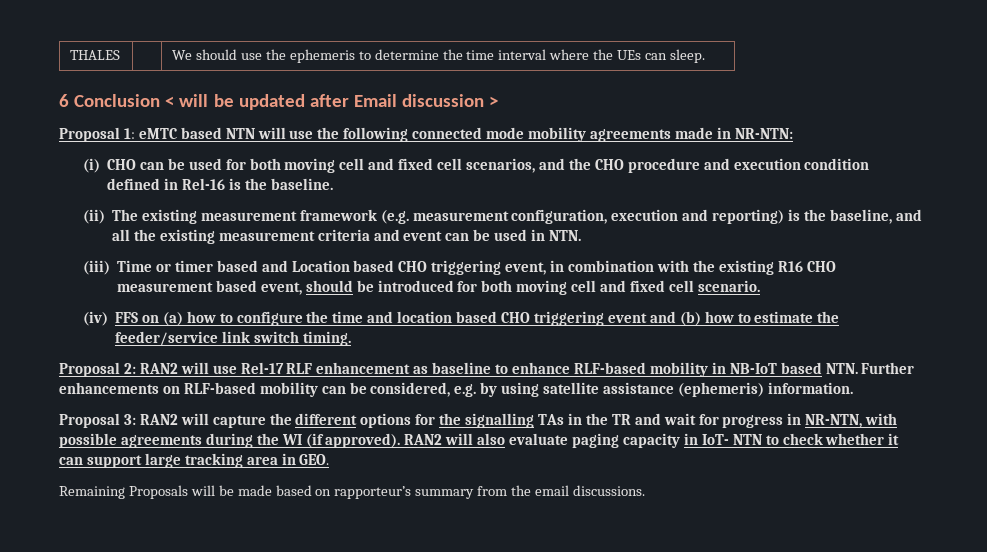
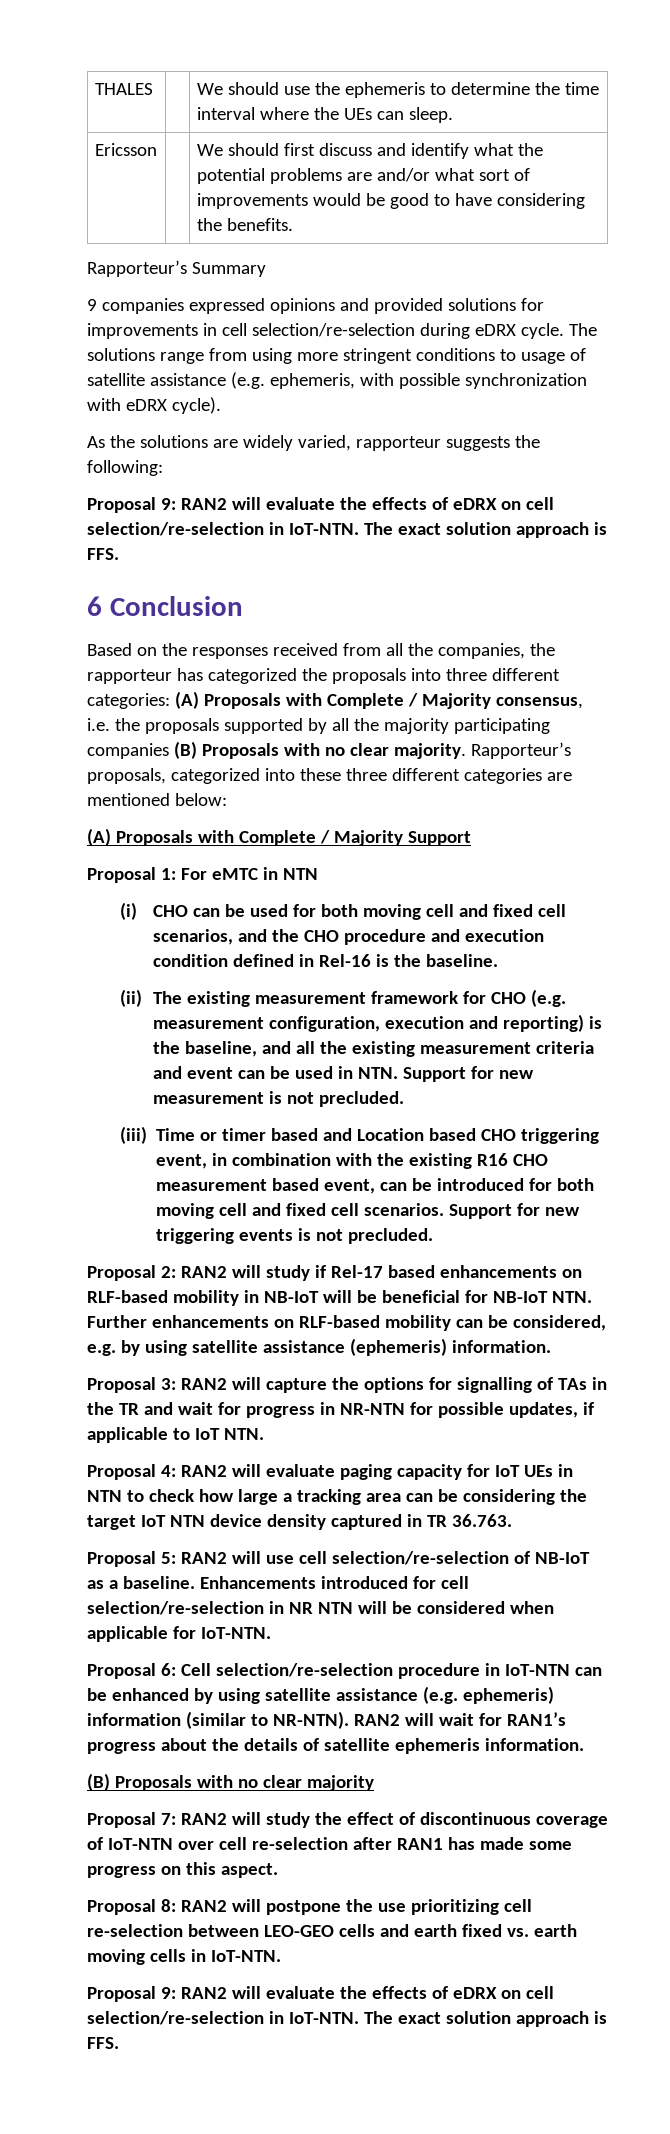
[59,94,499,110] [59,127,793,142] // 6 Conclusion < will be updated after Email discussion > // Proposal 1: eMTC based NTN will use the following connected mode mobility agreements made in NR-NTN: -> [94,143,157,156] [196,143,543,159] [196,168,530,184] [196,193,585,209] [196,218,293,231] [87,260,266,277] [87,298,544,314] [87,323,597,339] [87,348,586,364] [87,372,587,389] [87,397,221,414] [87,435,540,451] [87,460,163,476] [87,497,554,513] [87,522,607,538] [87,548,119,560] [87,596,243,616] [87,643,555,659] [87,668,560,684] [87,691,583,709] [87,718,550,734] [87,741,571,759] [87,768,572,784] [87,793,227,806] [87,828,471,846] [87,867,318,883] // Ericsson | | We should first discuss and identify what the potential problems are and/or what sort of improvements would be good to have considering the benefits. // Rapporteur’s Summary // 9 companies expressed opinions and provided solutions for improvements in cell selection/re-selection during eDRX cycle. The solutions range from using more stringent conditions to usage of satellite assistance (e.g. ephemeris, with possible synchronization with eDRX cycle). // As the solutions are widely varied, rapporteur suggests the following: // Proposal 9: RAN2 will evaluate the effects of eDRX on cell selection/re-selection in IoT-NTN. The exact solution approach is FFS. // 6 Conclusion // Based on the responses received from all the companies, the rapporteur has categorized the proposals into three different categories: (A) Proposals with Complete / Majority consensus, i.e. the proposals supported by all the majority participating companies (B) Proposals with no clear majority. Rapporteur’s proposals, categorized into these three different categories are mentioned below: // (A) Proposals with Complete / Majority Support // Proposal 1: For eMTC in NTN
(377, 215) none -> [462,991,526,1004] for CHO
(582, 235) none -> [402,1066,534,1082] [152,1091,404,1107] Support for new measurement is not precluded.
[305,280,353,292] should -> [380,1182,408,1191] can
[697,280,760,292] [82,311,840,326] [114,331,351,346] [59,362,822,377] scenario. // (iv) FFS on (a) how to configure the time and location based CHO triggering event and (b) how to estimate the feeder/service link switch timing. // Proposal 2: RAN2 will use Rel-17 RLF enhancement as baseline to enhance RLF-based mobility in NB-IoT based -> [364,1203,581,1219] [156,1228,434,1244] [87,1265,582,1281] [87,1290,548,1306] scenarios. Support for new triggering events is not precluded. // Proposal 2: RAN2 will study if Rel-17 based enhancements on RLF-based mobility in NB-IoT will be beneficial for NB-IoT
[295,413,358,425] different -> (359, 1383) none
[439,413,535,428] the signalling -> [456,1377,553,1393] signalling of
[805,413,898,428] [59,433,506,448] NR-NTN, with possible agreements during the WI (if approved). RAN2 will also -> [339,1402,594,1418] [87,1427,264,1443] [87,1464,261,1480] NR-NTN for possible updates, if applicable to IoT NTN. // Proposal 4: RAN2 will
[683,433,900,445] [59,453,330,468] [59,485,645,499] in IoT- NTN to check whether it can support large tracking area in GEO. // Remaining Proposals will be made based on rapporteur’s summary from the email discussions. -> [466,1464,573,1477] [87,1489,587,1505] [87,1514,512,1530] [87,1551,590,1567] [87,1576,469,1589] [87,1601,554,1615] [87,1626,271,1642] [87,1663,602,1679] [87,1686,554,1704] [87,1711,566,1729] [87,1738,584,1754] [87,1773,374,1791] [87,1812,608,1828] [87,1837,572,1850] [87,1862,278,1878] [87,1899,532,1915] [87,1924,577,1937] [87,1949,281,1965] [87,1986,554,2002] [87,2011,607,2027] [87,2037,119,2049] for IoT UEs in NTN to check how large a tracking area can be considering the target IoT NTN device density captured in TR 36.763. // Proposal 5: RAN2 will use cell selection/re-selection of NB-IoT as a baseline. Enhancements introduced for cell selection/re-selection in NR NTN will be considered when applicable for IoT-NTN. // Proposal 6: Cell selection/re-selection procedure in IoT-NTN can be enhanced by using satellite assistance (e.g. ephemeris) information (similar to NR-NTN). RAN2 will wait for RAN1’s progress about the details of satellite ephemeris information. // (B) Proposals with no clear majority // Proposal 7: RAN2 will study the effect of discontinuous coverage of IoT-NTN over cell re-selection after RAN1 has made some progress on this aspect. // Proposal 8: RAN2 will postpone the use prioritizing cell re-selection between LEO-GEO cells and earth fixed vs. earth moving cells in IoT-NTN. // Proposal 9: RAN2 will evaluate the effects of eDRX on cell selection/re-selection in IoT-NTN. The exact solution approach is FFS.

